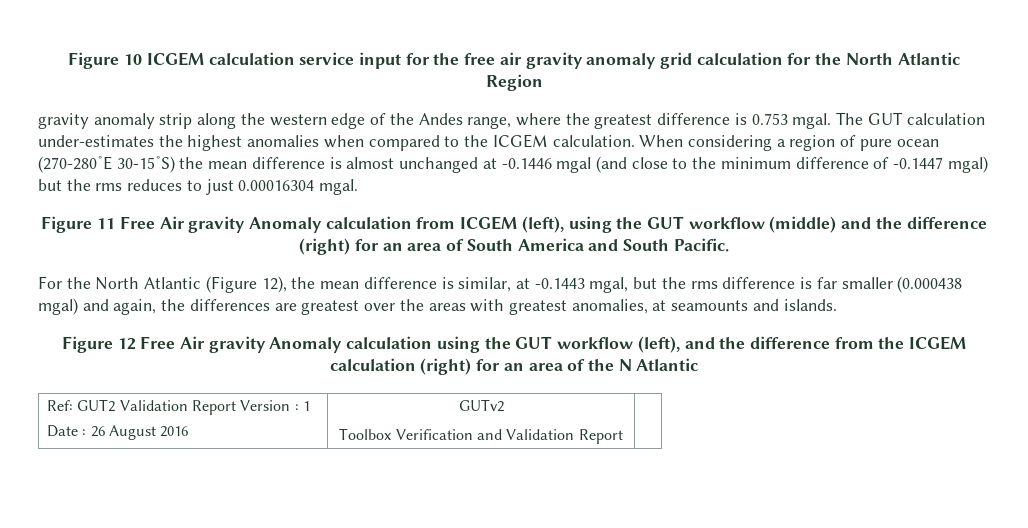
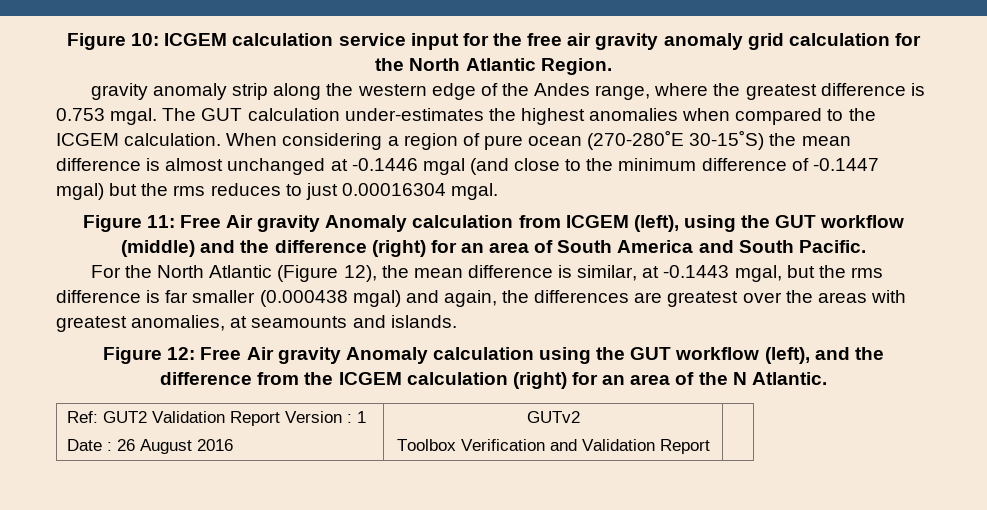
[68,52,143,69] Figure 10 -> [67,33,160,50] Figure 10:
[485,74,543,91] Region -> [540,58,612,75] Region.
[97,218,116,229] 11 -> [146,215,175,228] 11:
[117,338,136,350] 12 -> [167,347,196,360] 12:
[636,358,699,371] Atlantic -> [751,372,827,385] Atlantic.

